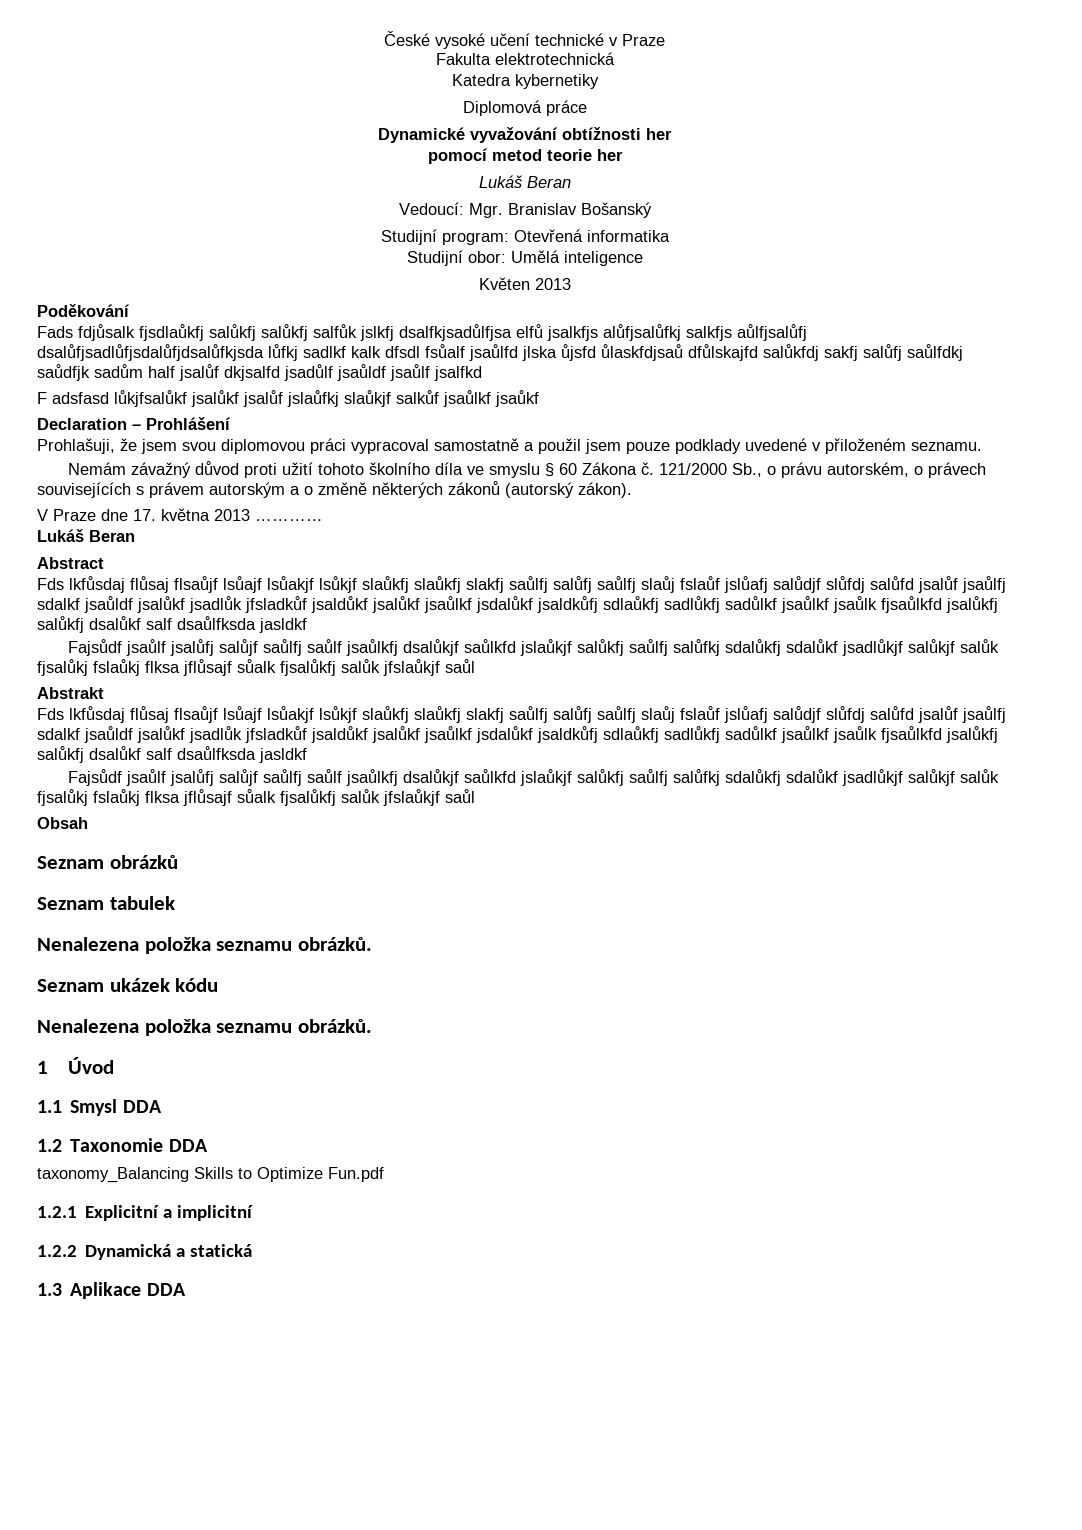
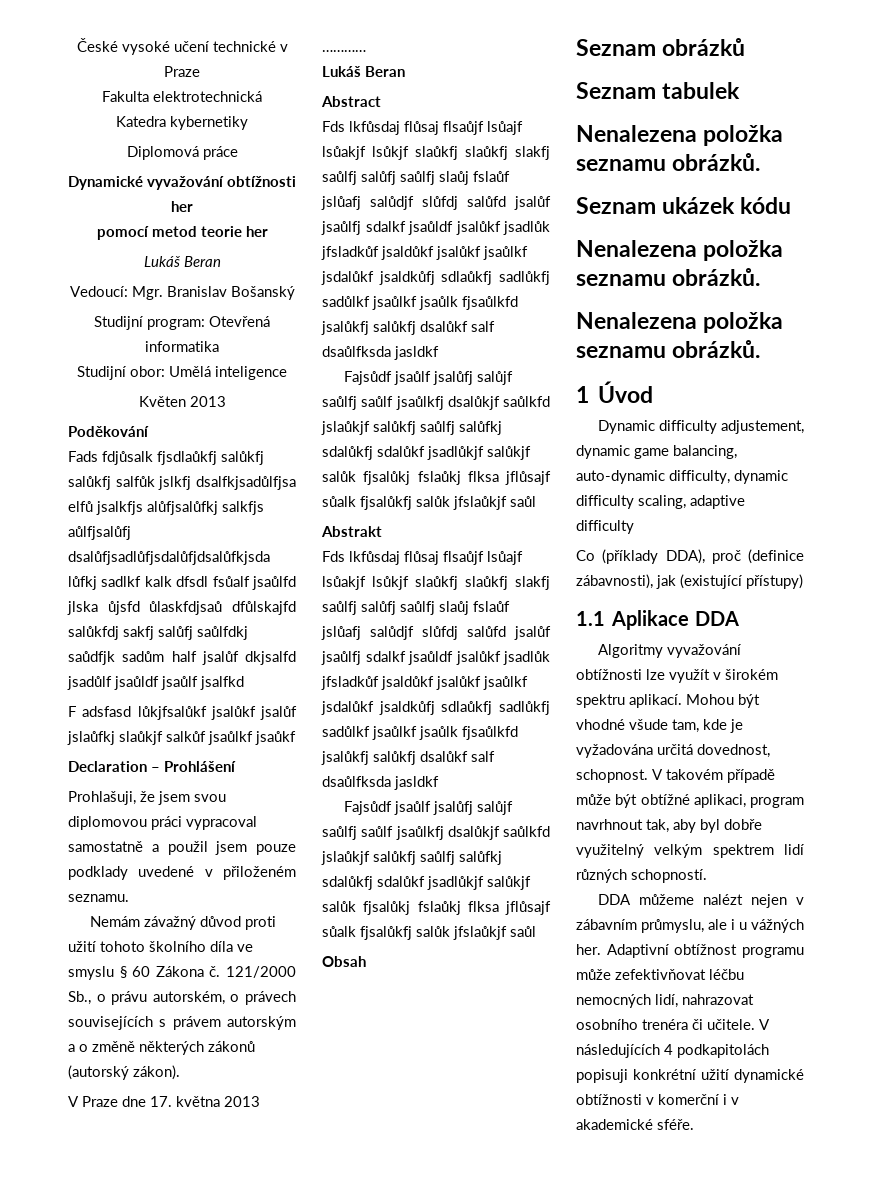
[37,1057,114,1074] [37,1099,162,1116] [37,1138,208,1152] [37,1167,384,1183] [37,1205,254,1221] [37,1244,253,1260] [37,1282,186,1299] 1 Úvod // 1.1 Smysl DDA // 1.2 Taxonomie DDA // taxonomy_Balancing Skills to Optimize Fun.pdf // 1.2.1 Explicitní a implicitní // 1.2.2 Dynamická a statická // 1.3 Aplikace DDA -> [576,312,784,333] [576,340,761,358] [576,381,653,403] [597,420,804,434] [576,445,737,459] [576,470,788,484] [576,495,745,509] [576,520,634,534] [576,549,804,564] [576,574,803,589] [576,610,739,630] [597,644,742,658] [576,669,778,683] [576,694,760,708] [576,719,743,733] [576,744,770,758] [576,769,775,783] [576,794,804,808] [576,819,762,833] [576,844,805,858] [576,869,707,883] [597,894,804,908] [576,919,804,933] [576,944,804,958] [576,969,744,980] [576,994,754,1008] [576,1019,770,1030] [576,1044,769,1058] [576,1069,804,1083] [576,1094,739,1105] [576,1119,694,1130] Nenalezena položka seznamu obrázků. // 1 Úvod // Dynamic difficulty adjustement, dynamic game balancing, auto-dynamic difficulty, dynamic difficulty scaling, adaptive difficulty // Co (příklady DDA), proč (definice zábavnosti), jak (existující přístupy) // 1.1 Aplikace DDA // Algoritmy vyvažování obtížnosti lze využít v širokém spektru aplikací. Mohou být vhodné všude tam, kde je vyžadována určitá dovednost, schopnost. V takovém případě může být obtížné aplikaci, program navrhnout tak, aby byl dobře využitelný velkým spektrem lidí různých schopností. // DDA můžeme nalézt nejen v zábavním průmyslu, ale i u vážných her. Adaptivní obtížnost programu může zefektivňovat léčbu nemocných lidí, nahrazovat osobního trenéra či učitele. V následujících 4 podkapitolách popisuji konkrétní užití dynamické obtížnosti v komerční i v akademické sféře.

